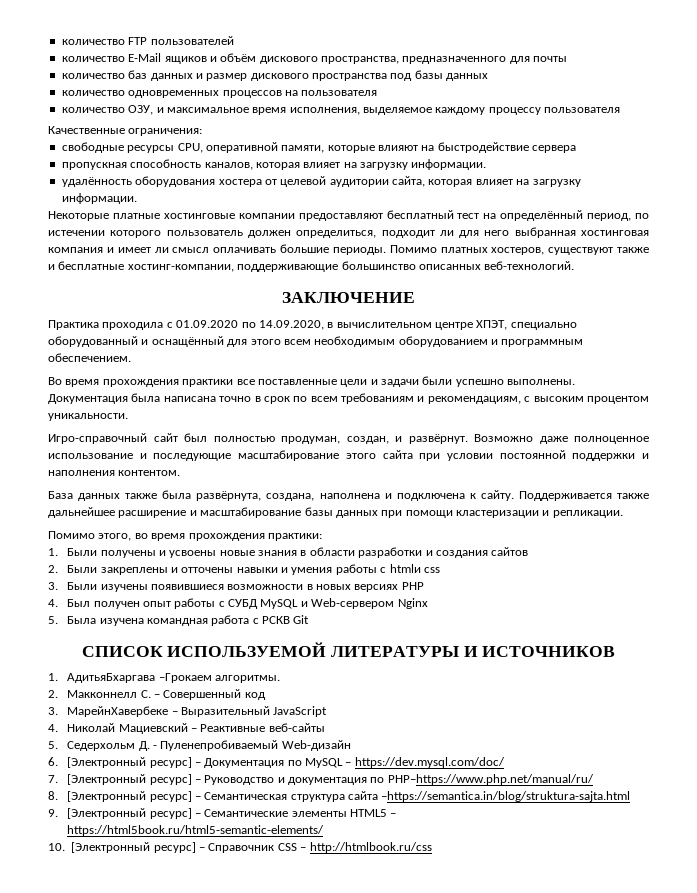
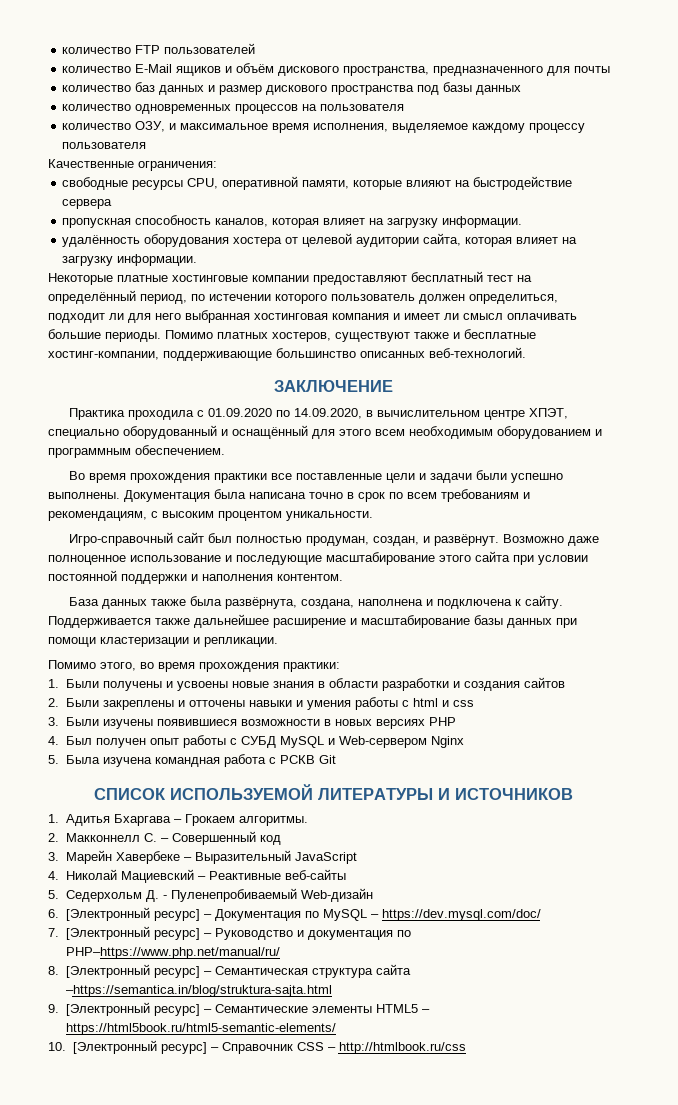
[389,564,421,573] htmlи -> [412,698,449,707] html и
[67,673,212,683] АдитьяБхаргава –Грокаем -> [65,814,235,826] Адитья Бхаргава – Грокаем
[67,706,169,717] МарейнХавербеке -> [65,850,180,864] Марейн Хавербеке

